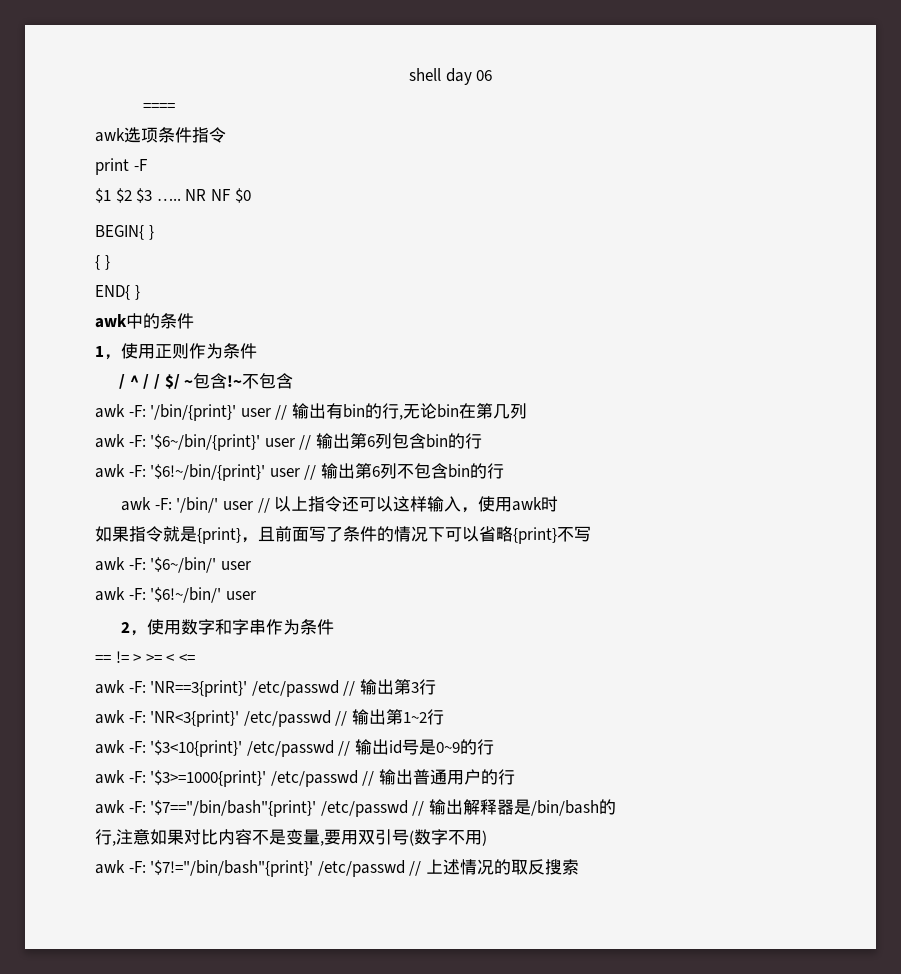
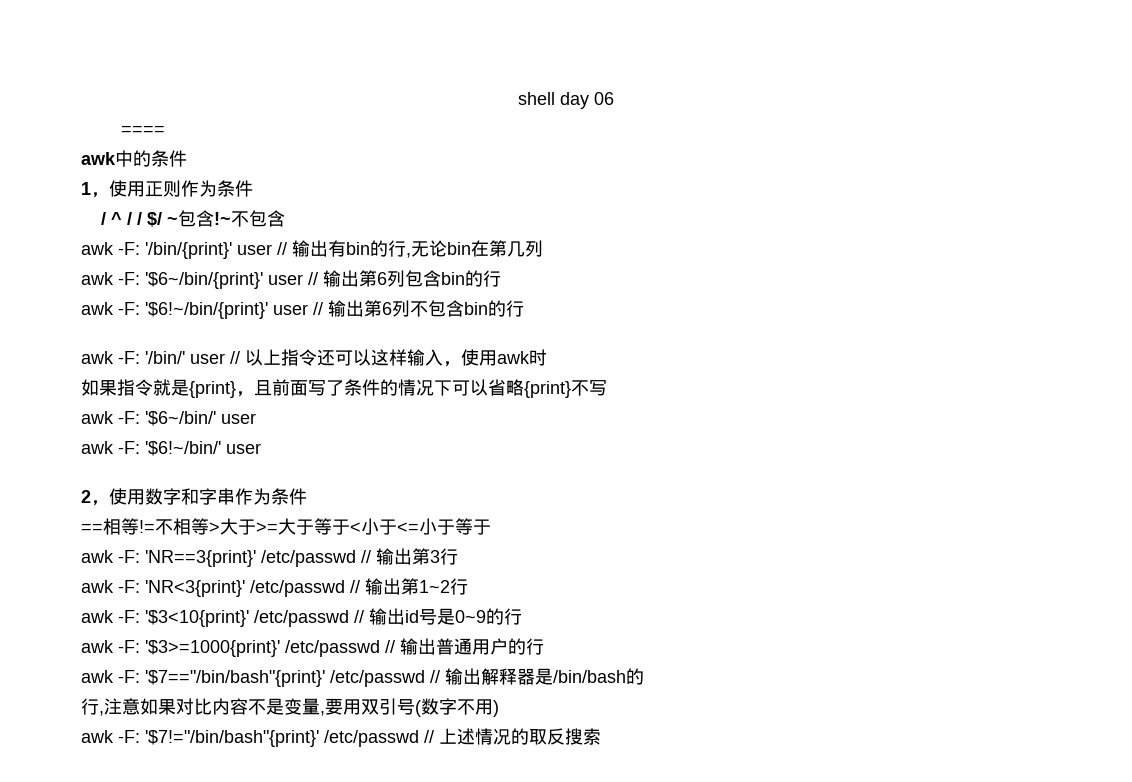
[95,127,226,143] [95,158,147,175] [95,188,251,203] [95,225,154,240] [95,255,110,270] [95,285,140,300] // awk选项条件指令 // print -F // $1 $2 $3 ….. NR NF $0 // BEGIN{ } // { } // END{ } -> (166, 130) none
[115,651,175,663] != > >= < -> [103,518,397,535] 相等!=不相等>大于>=大于等于<小于
(195, 658) none -> [419,518,491,535] 小于等于

